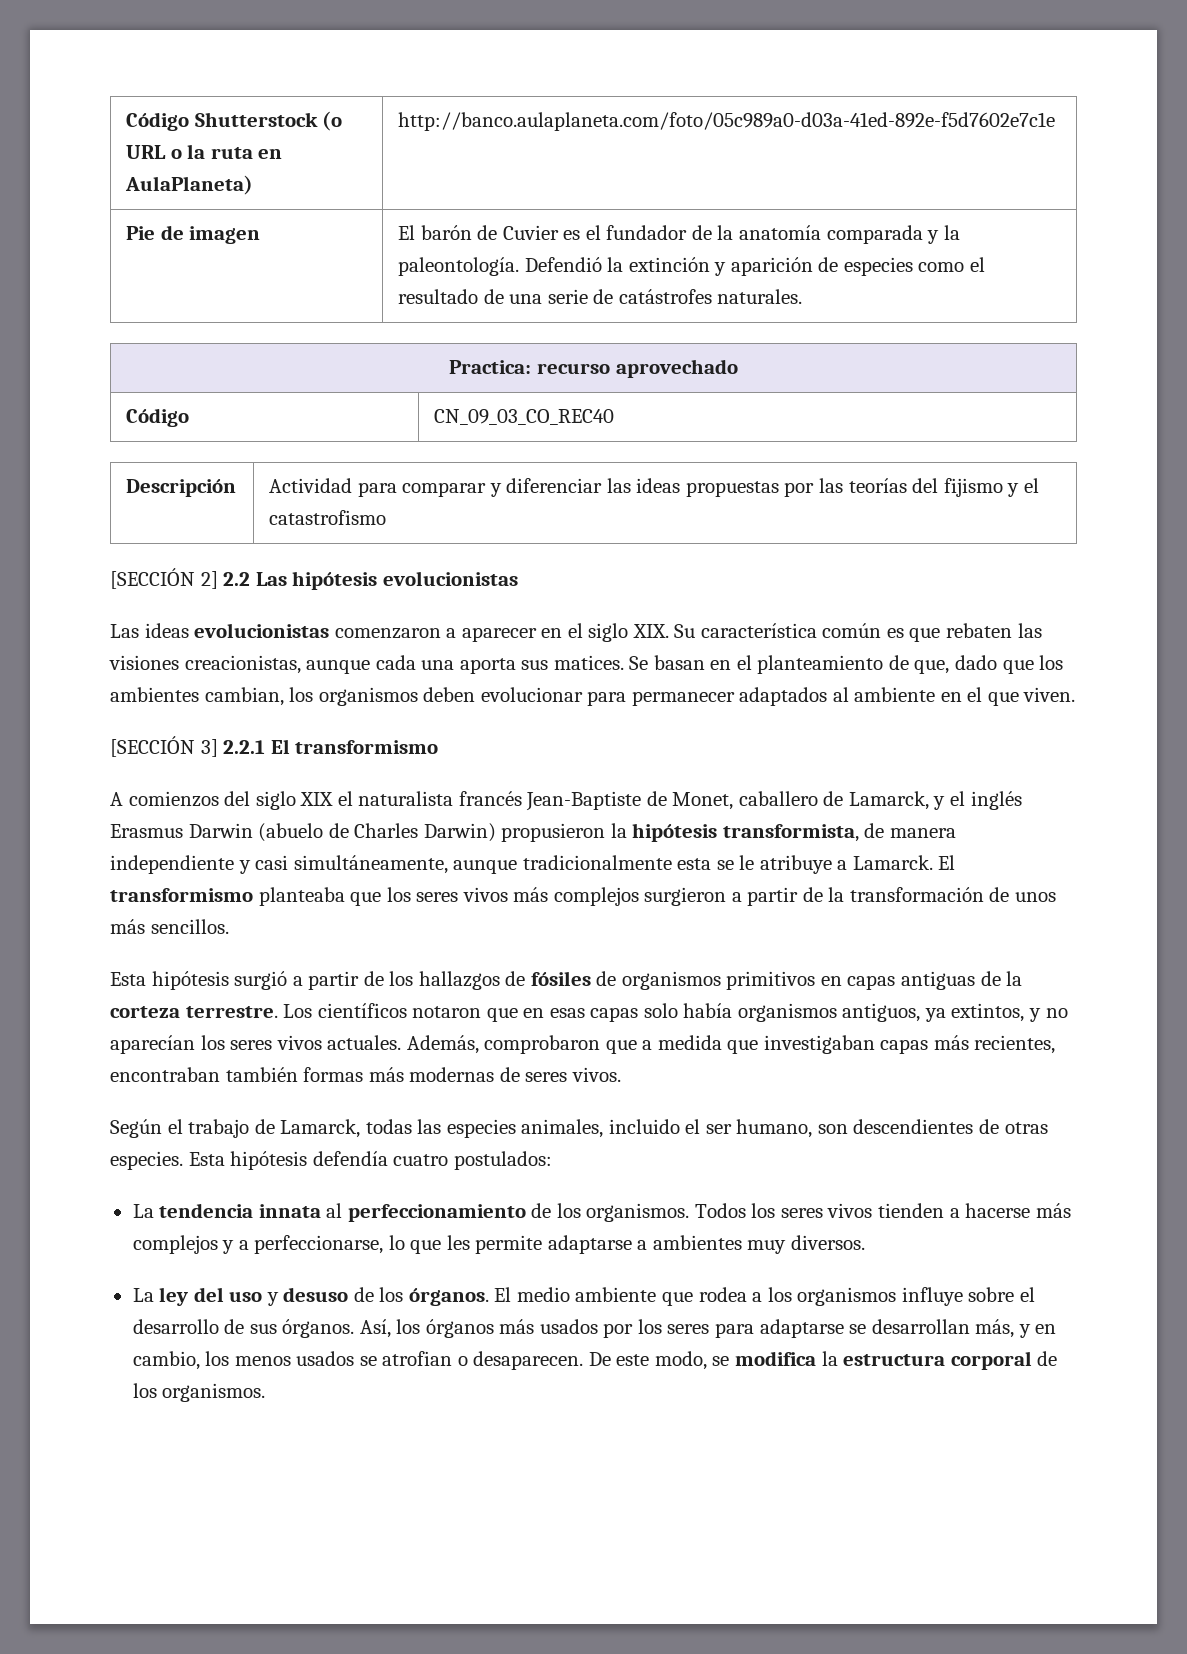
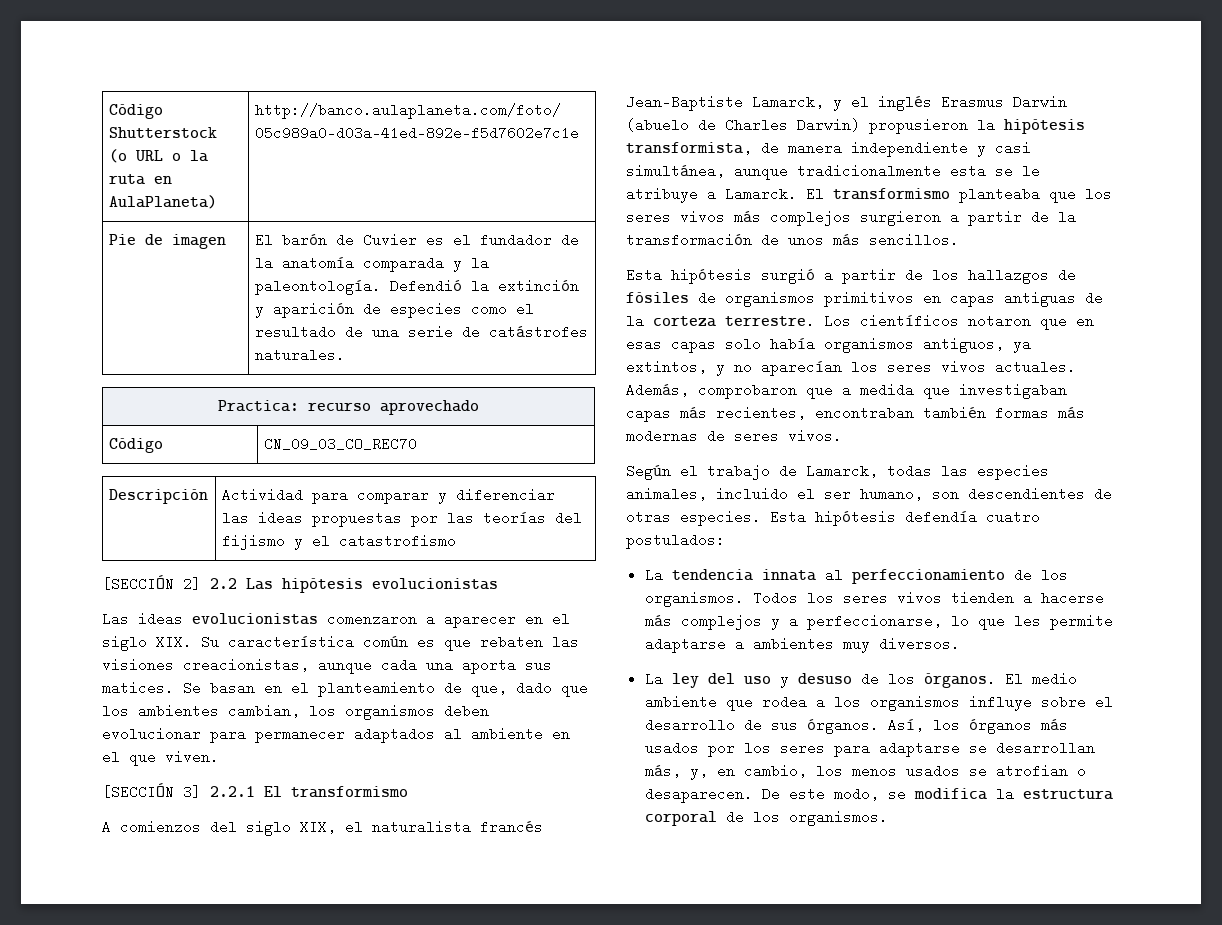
[434,409,615,425] CN_09_03_CO_REC40 -> [263,437,417,451] CN_09_03_CO_REC70
[300,792,334,806] XIX -> [300,820,336,834] XIX,
[646,791,844,810] de Monet, caballero de -> (743, 103) none
[293,855,448,874] simultáneamente, -> [626,164,725,178] simultánea,
[1018,1324,1031,1338] y -> [689,764,708,780] y,

